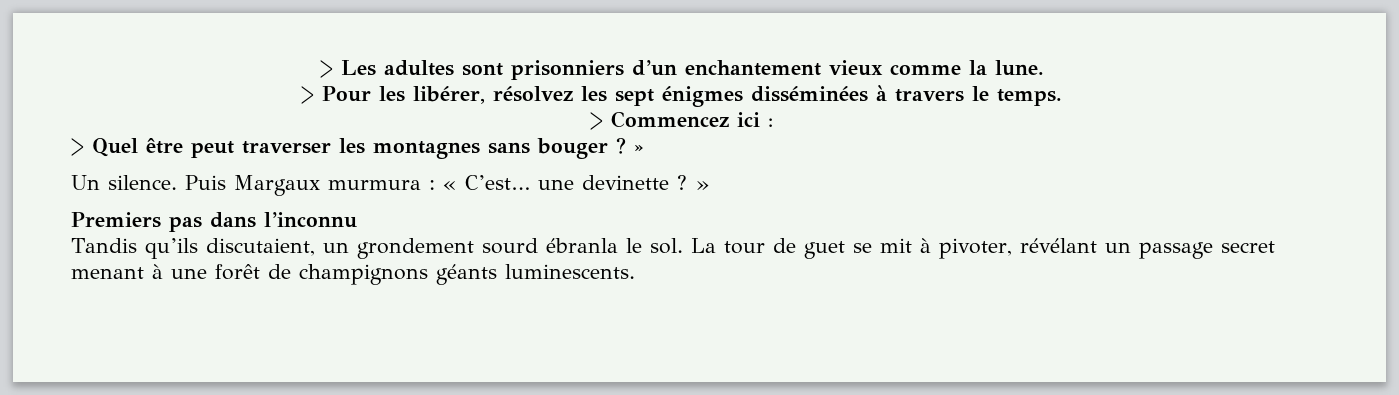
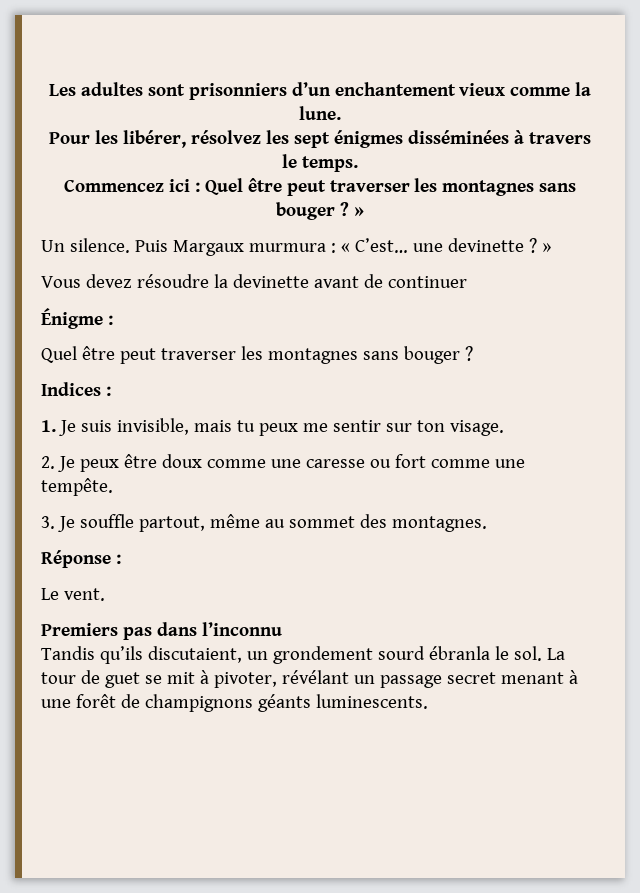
[319,60,333,78] > -> (48, 90) none
[301,86,315,104] > -> (341, 113) none
[590,112,603,130] > -> (358, 164) none
[71,138,84,156] // > -> (200, 187) none
(709, 185) none -> [41,274,467,288] [41,308,113,329] [41,346,473,364] [41,382,111,396] [41,418,504,436] [41,454,525,472] [41,478,113,496] [41,514,487,532] [41,550,121,568] [41,588,105,601] // Vous devez résoudre la devinette avant de continuer // Énigme : // Quel être peut traverser les montagnes sans bouger ? // Indices : // 1. Je suis invisible, mais tu peux me sentir sur ton visage. // 2. Je peux être doux comme une caresse ou fort comme une tempête. // 3. Je souffle partout, même au sommet des montagnes. // Réponse : // Le vent.

